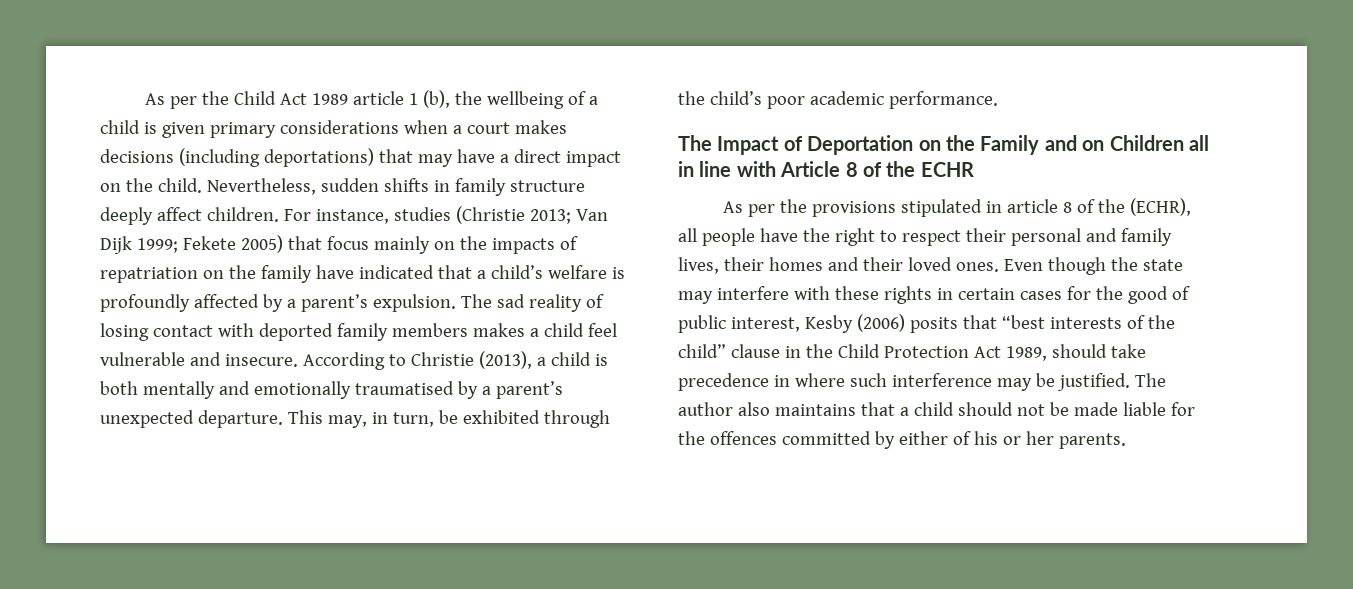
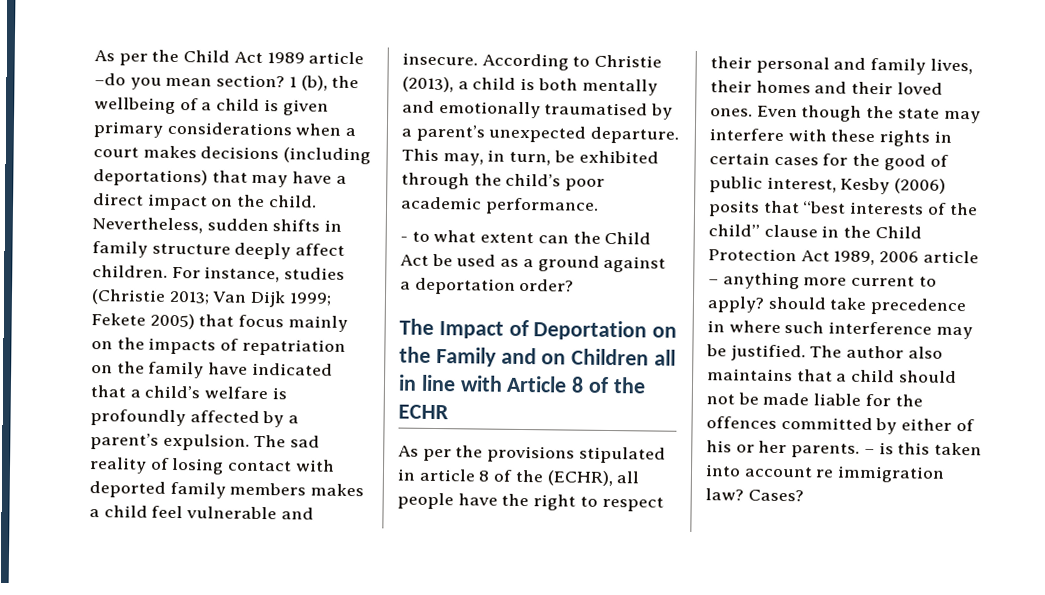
(404, 98) none -> [94,73,286,90] –do you mean section?
(998, 100) none -> [400,229,652,245] [400,253,667,273] [400,277,575,295] // - to what extent can the Child Act be used as a ground against a deportation order?
(1047, 353) none -> [879,250,979,264] [708,272,937,290] [707,296,765,313] 2006 article – anything more current to apply?
(1126, 441) none -> [863,442,983,456] [705,464,946,483] [705,488,804,502] – is this taken into account re immigration law? Cases?

